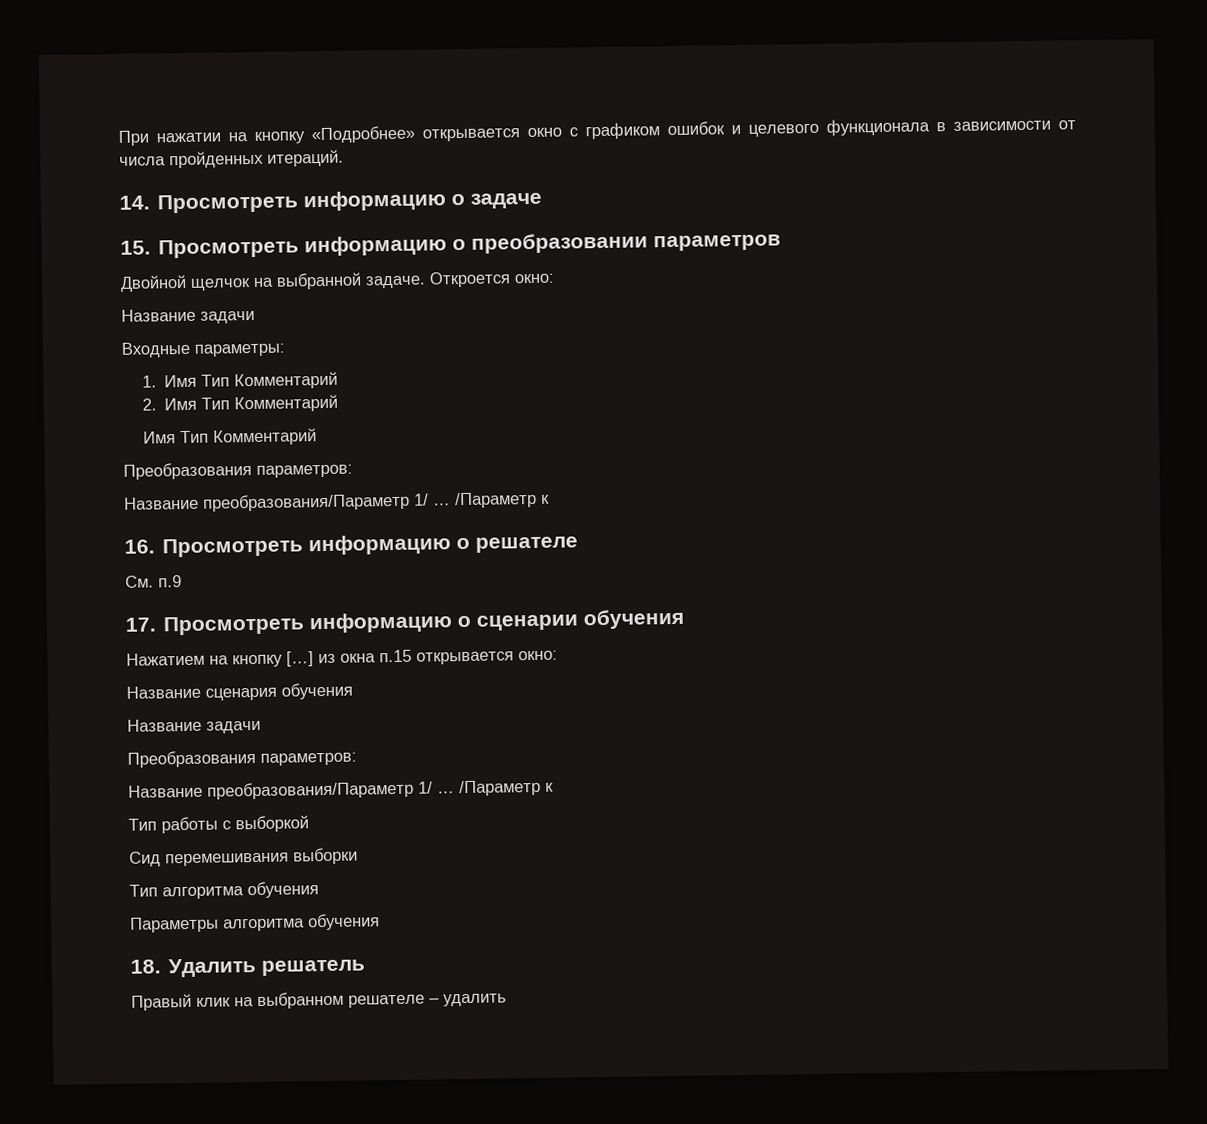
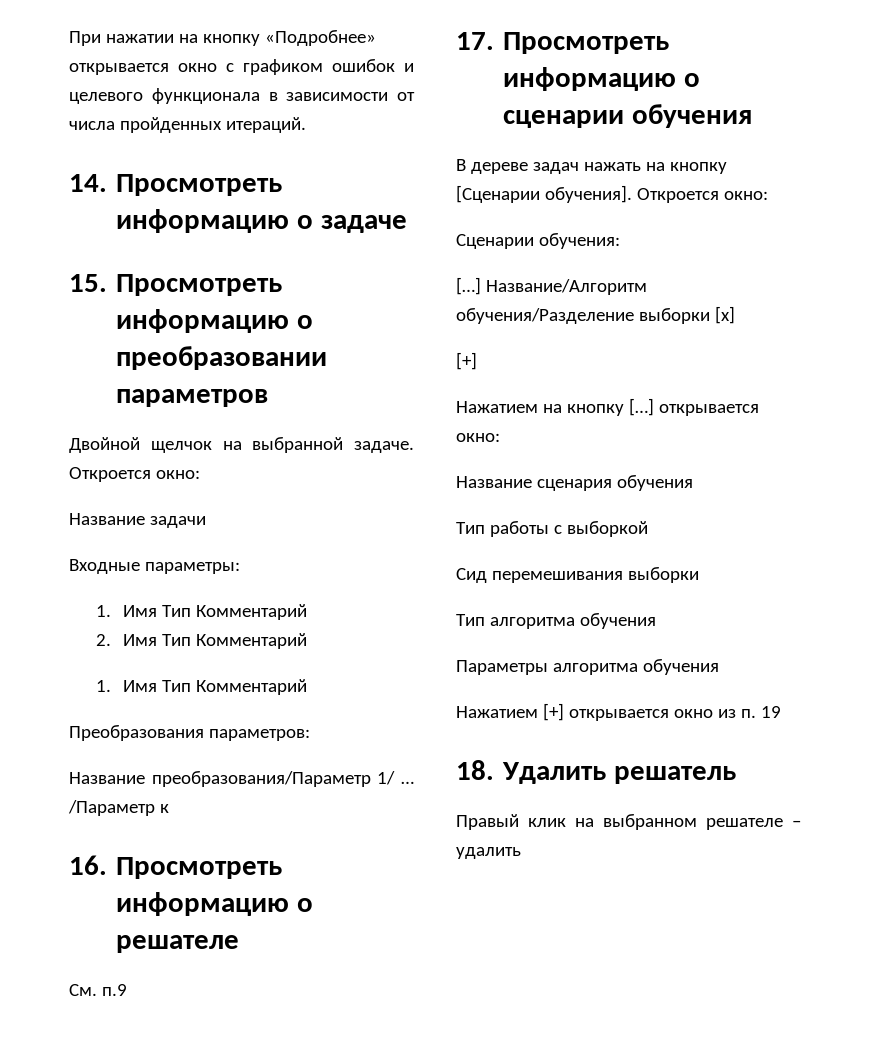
(339, 403) none -> [96,680,112,692] 1.
(685, 619) none -> [456,159,727,174] [456,185,768,203] [456,233,620,249] [456,277,647,295] [456,306,735,324] [456,352,477,370] // В дереве задач нажать на кнопку [Сценарии обучения]. Откроется окно: // Сценарии обучения: // […] Название/Алгоритм обучения/Разделение выборки [x] // [+]
[318,649,412,664] из окна п.15 -> (654, 407) none
[127,718,261,734] [127,749,357,768] [128,779,554,800] // Название задачи // Преобразования параметров: // Название преобразования/Параметр 1/ … /Параметр к -> (693, 483) none
(380, 922) none -> [456,703,781,721] // Нажатием [+] открывается окно из п. 19

